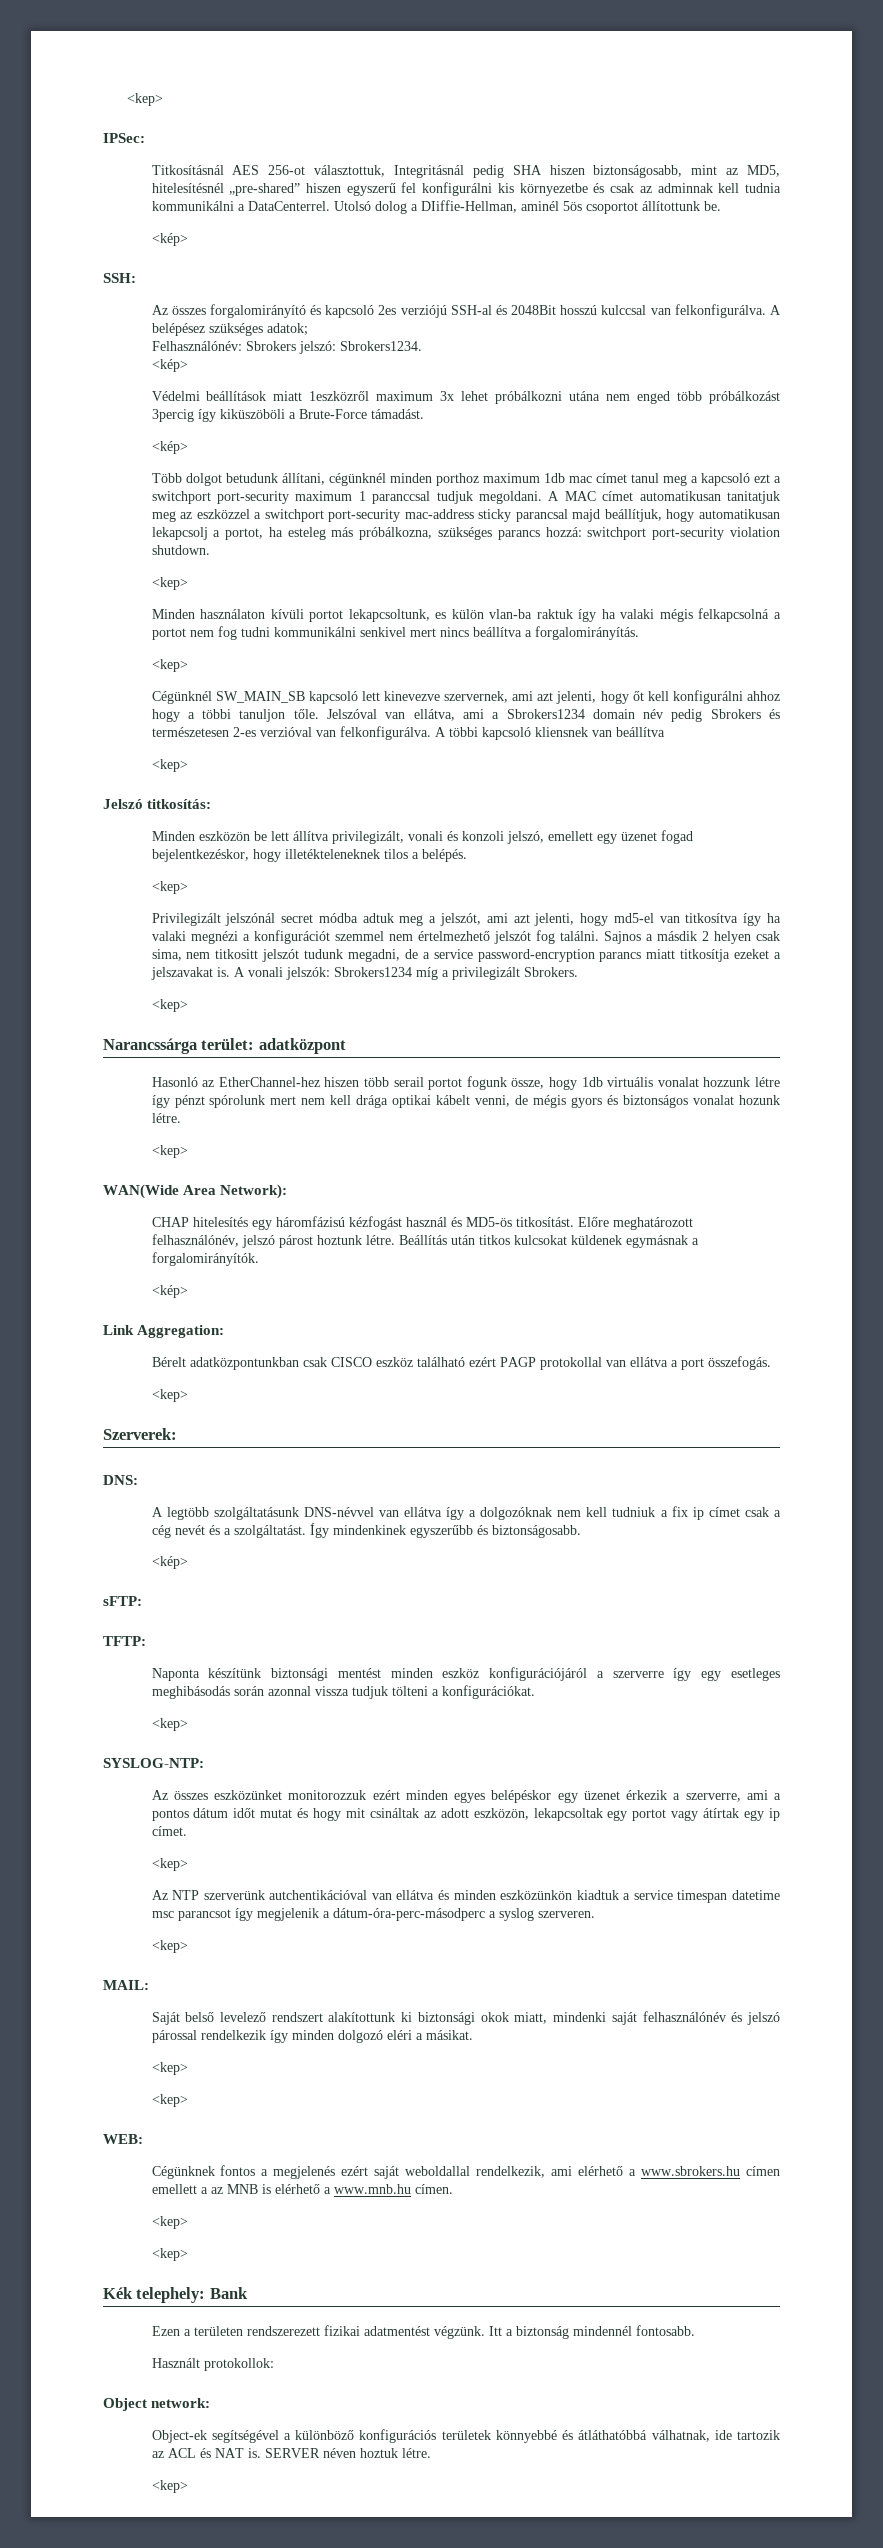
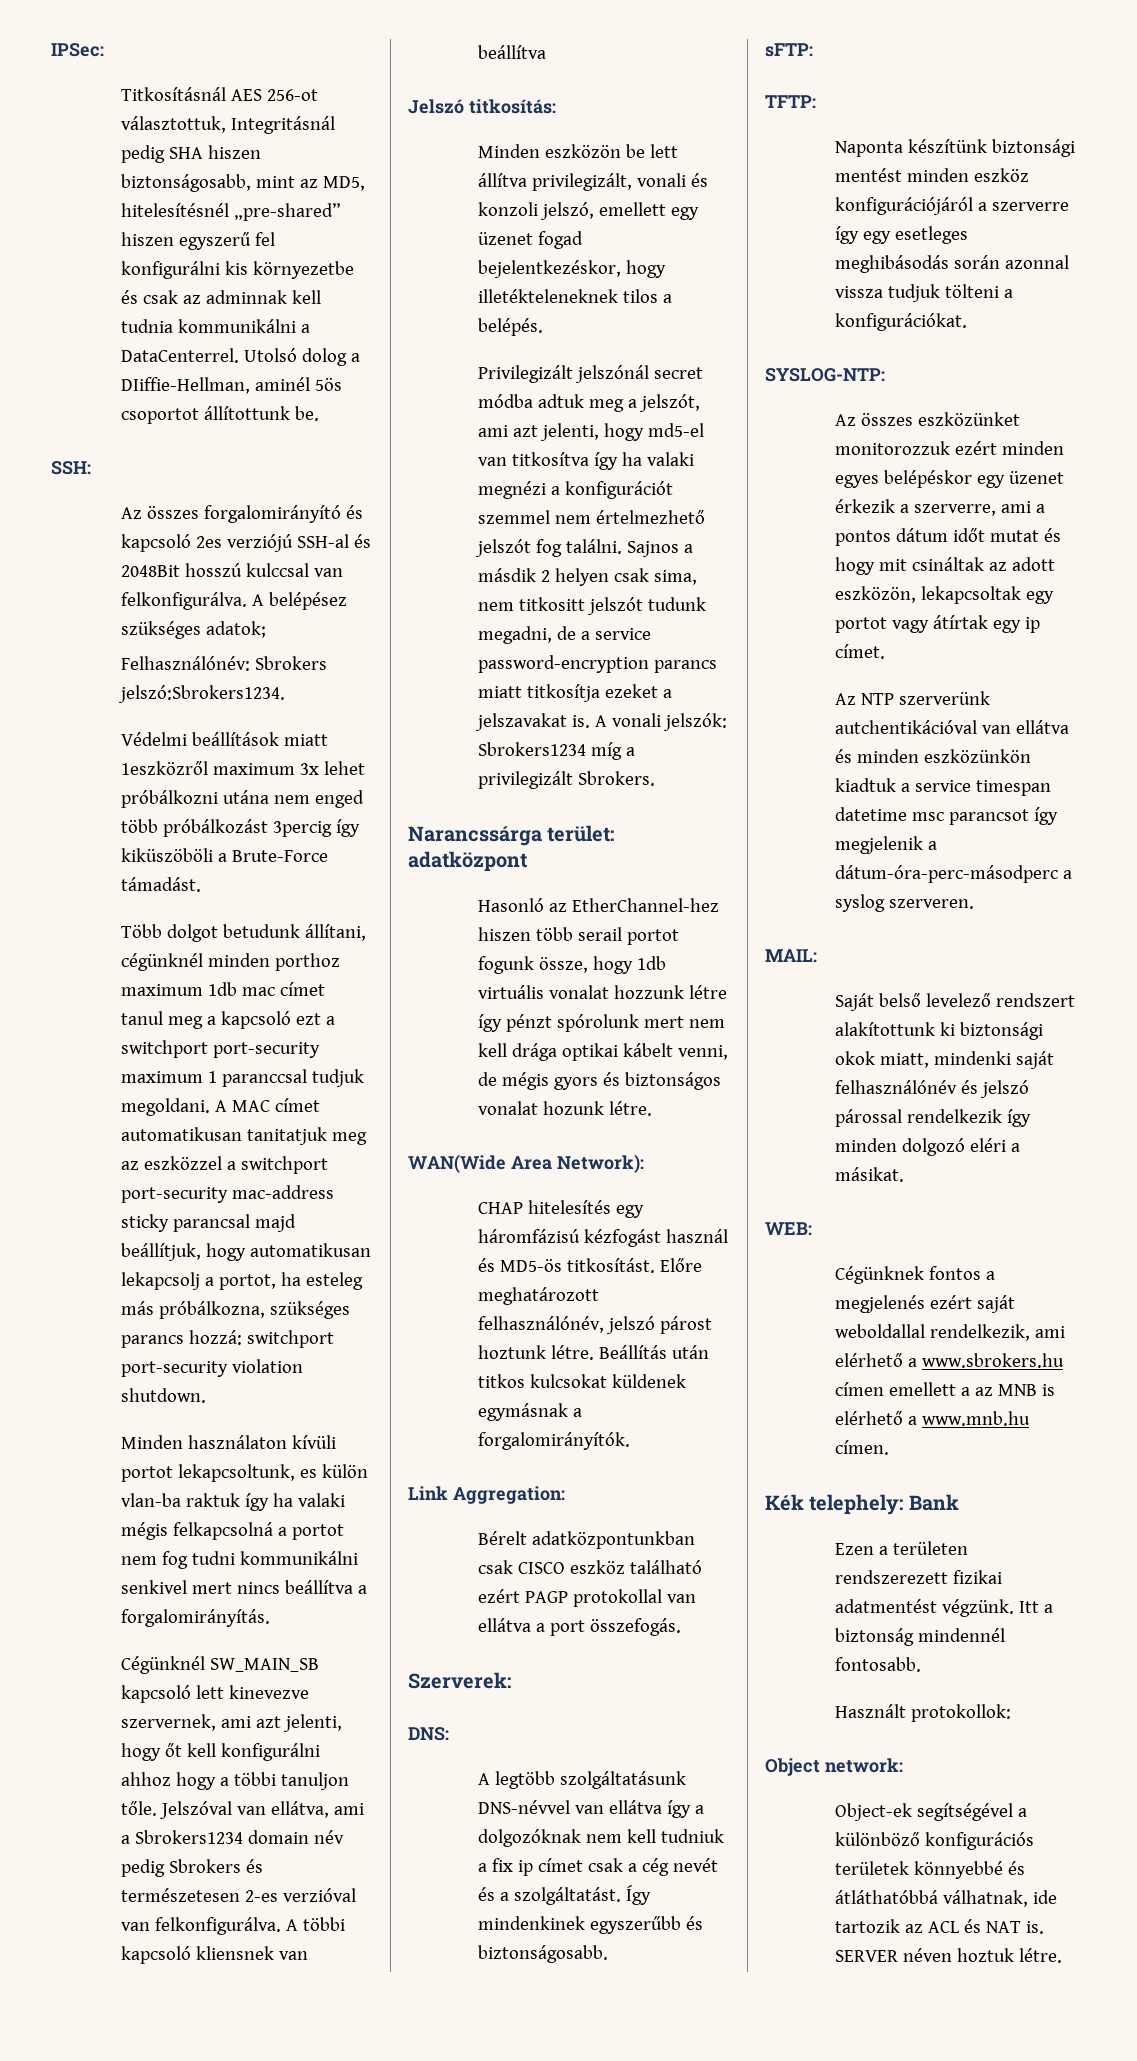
[127,93,164,106] <kep> // -> (51, 50) none
[151,233,188,246] // <kép> -> (320, 413) none
[298,341,422,354] [151,359,188,372] jelszó: Sbrokers1234. // <kép> -> [118,685,286,703] jelszó:Sbrokers1234.
[151,441,188,454] // <kép> -> (202, 884) none
[151,577,188,590] // <kep> -> (207, 1395) none
[151,659,188,672] // <kep> -> (271, 1618) none
[151,759,188,772] // <kep> -> (547, 52) none
[151,881,188,894] // <kep> -> (544, 327) none
[151,999,188,1012] // <kep> -> (656, 778) none
[151,1145,188,1158] // <kep> -> (653, 1108) none
[151,1285,188,1298] // <kép> -> (631, 1441) none
[151,1389,188,1402] // <kep> -> (682, 1627) none
[151,1556,188,1569] // <kép> -> (609, 1954) none
[151,1718,188,1731] // <kep> -> (968, 322) none
[151,1858,188,1871] // <kep> -> (886, 651) none
[151,1940,188,1953] // <kep> -> (975, 904) none
[151,2062,188,2075] [151,2094,188,2107] // <kep> // <kep> -> (905, 1174) none
[151,2216,188,2229] [151,2248,188,2261] // <kep> // <kep> -> (890, 1447) none
[151,2480,188,2493] // <kep> -> (1063, 1955) none

